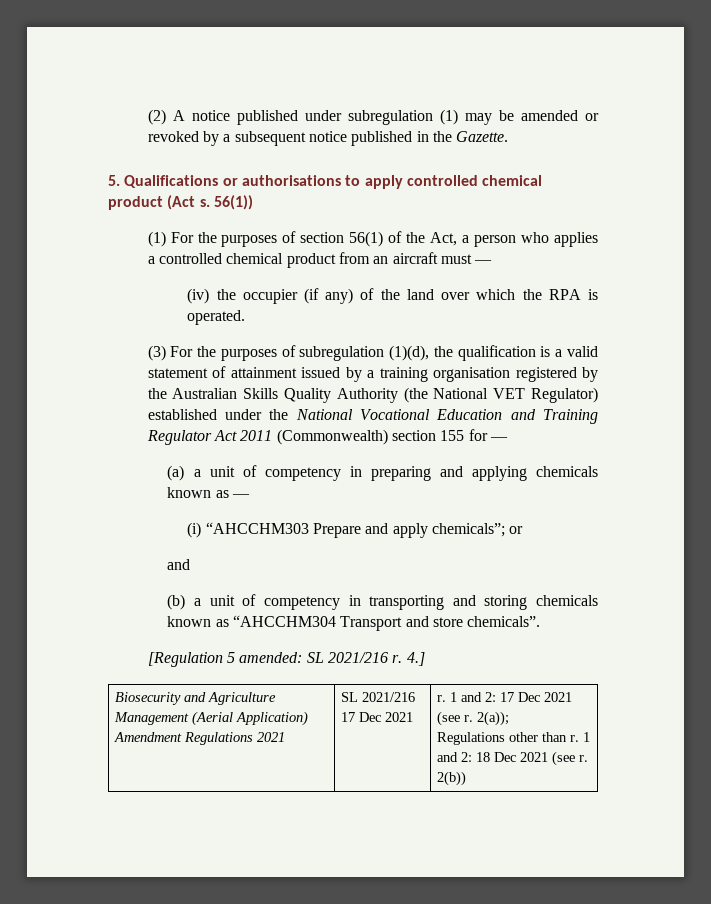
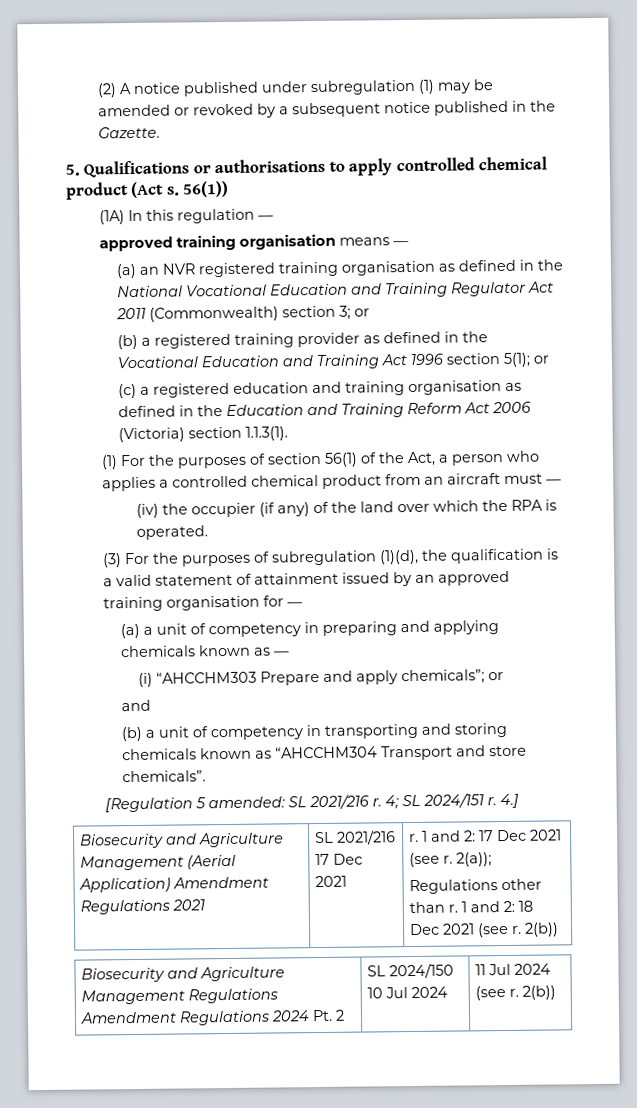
(253, 202) none -> [99,208,275,225] [99,233,410,252] [115,259,563,279] [116,281,554,298] [115,305,370,322] [116,331,488,350] [116,352,549,370] [117,380,522,399] [117,401,531,418] [117,426,288,443] // (1A) In this regulation — // approved training organisation means — // (a) an NVR registered training organisation as defined in the National Vocational Education and Training Regulator Act 2011 (Commonwealth) section 3; or // (b) a registered training provider as defined in the Vocational Education and Training Act 1996 section 5(1); or // (c) a registered education and training organisation as defined in the Education and Training Reform Act 2006 (Victoria) section 1.1.3(1).
[367,367,598,382] [147,387,598,403] [147,409,598,424] [146,429,465,445] a training organisation registered by the Australian Skills Quality Authority (the National VET Regulator) established under the National Vocational Education and Training Regulator Act 2011 (Commonwealth) section 155 -> [415,570,511,586] [103,595,261,612] an approved training organisation
(403, 659) none -> [385,793,498,810] 4; SL 2024/151 r.
(467, 778) none -> [80,966,285,983] [80,988,278,1005] [79,1009,345,1026] [366,963,454,979] [366,986,448,999] [474,963,551,976] [474,985,556,1001] // Biosecurity and Agriculture Management Regulations Amendment Regulations 2024 Pt. 2 | SL 2024/150 10 Jul 2024 | 11 Jul 2024 (see r. 2(b))

